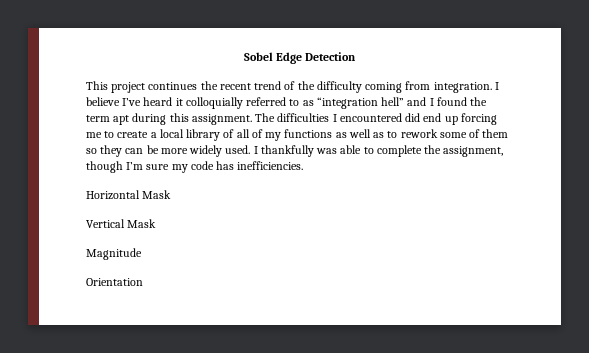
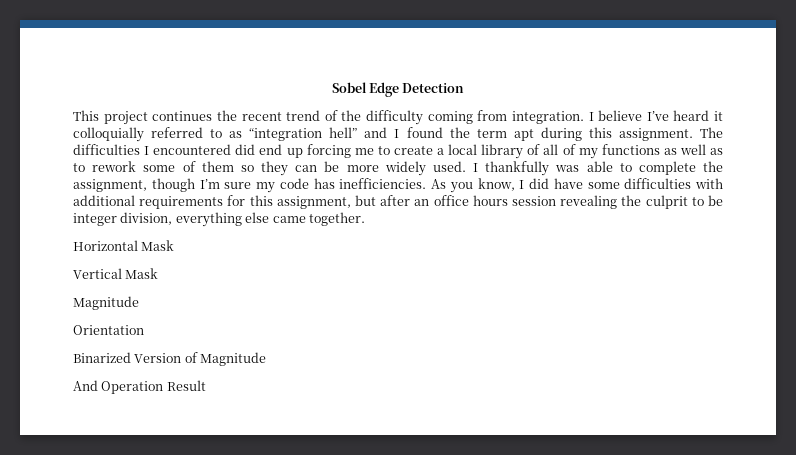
(304, 165) none -> [431,178,723,193] [73,195,723,209] [73,212,365,227] As you know, I did have some difficulties with additional requirements for this assignment, but after an office hours session revealing the culprit to be integer division, everything else came together.
(143, 282) none -> [73,352,267,366] [73,380,206,394] // Binarized Version of Magnitude // And Operation Result

